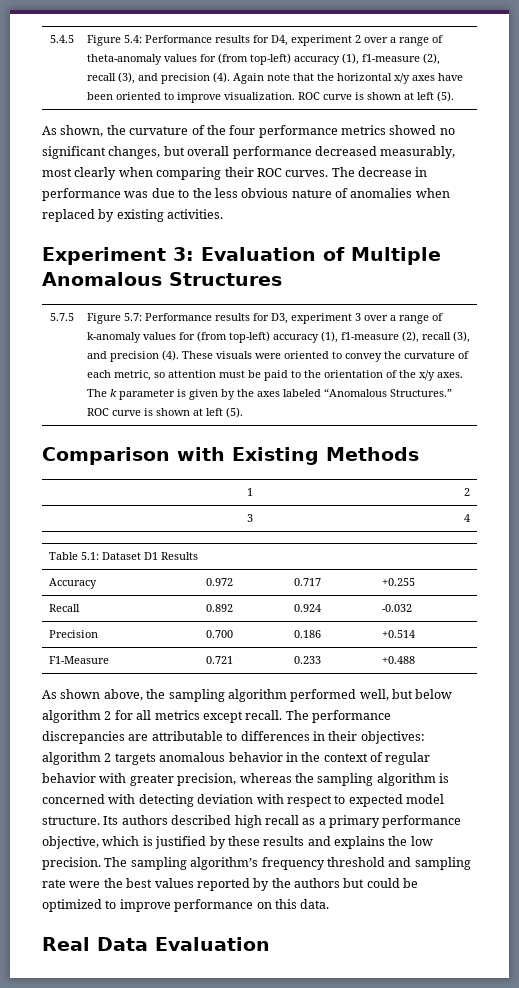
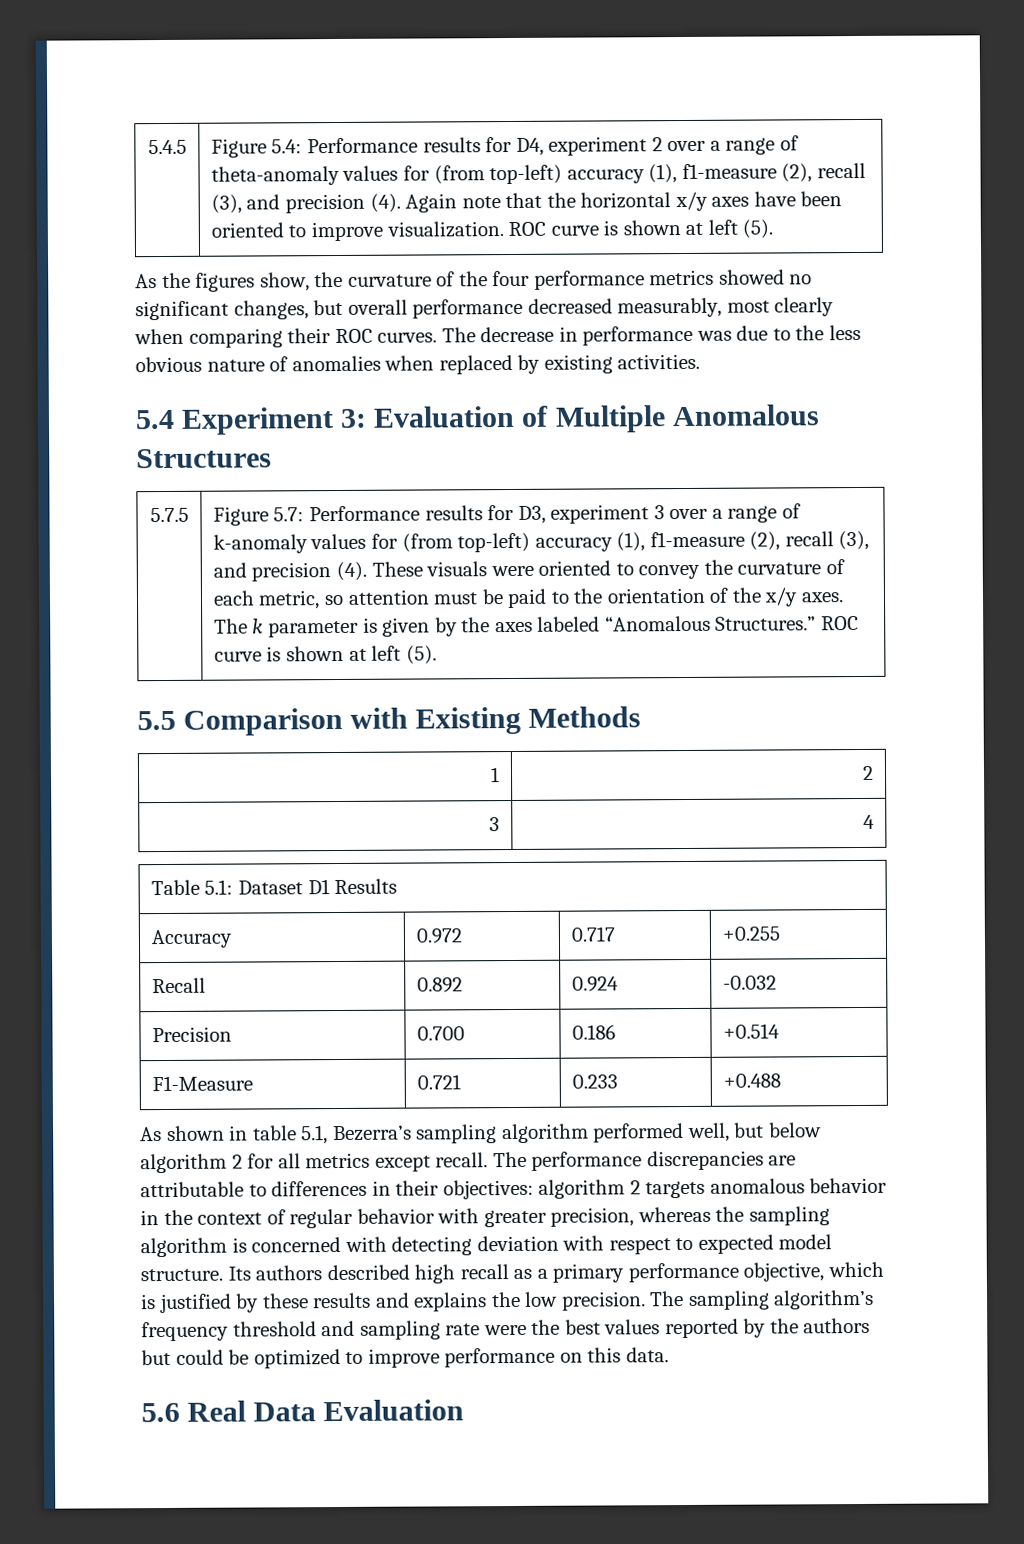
[60,125,104,137] shown, -> [161,272,310,292] the figures show,
(224, 214) none -> [135,409,175,430] 5.4
(243, 412) none -> [137,710,176,731] 5.5
[103,689,166,701] above, the -> [229,1125,412,1145] in table 5.1, Bezerra’s
(330, 904) none -> [141,1402,180,1423] 5.6

